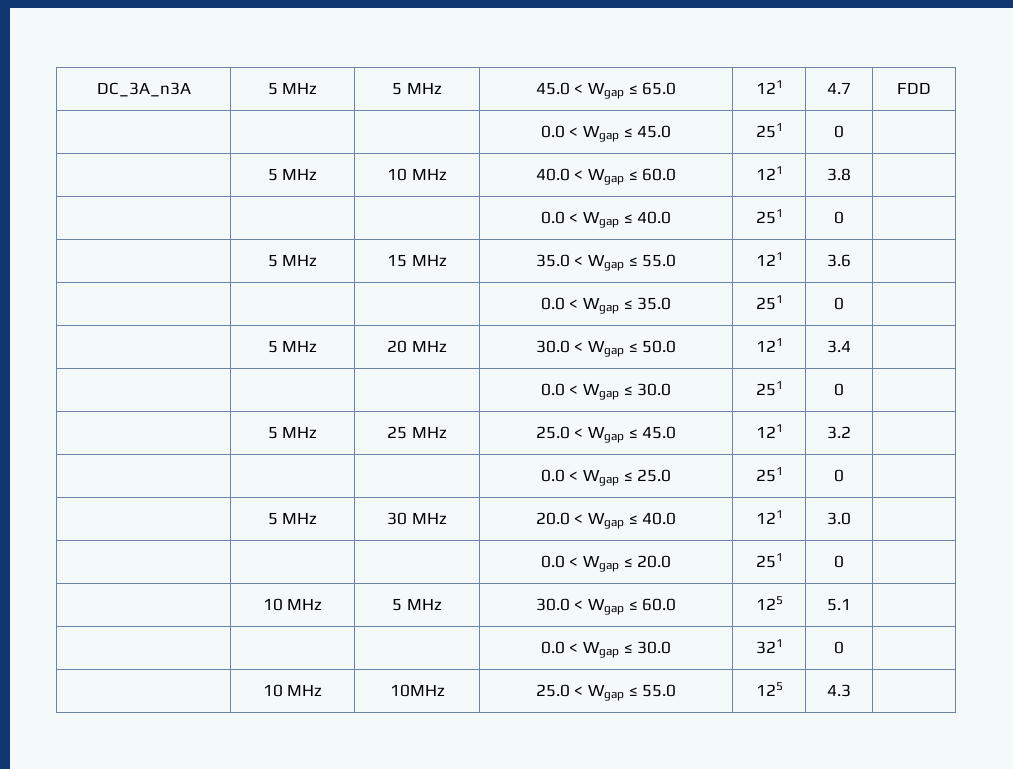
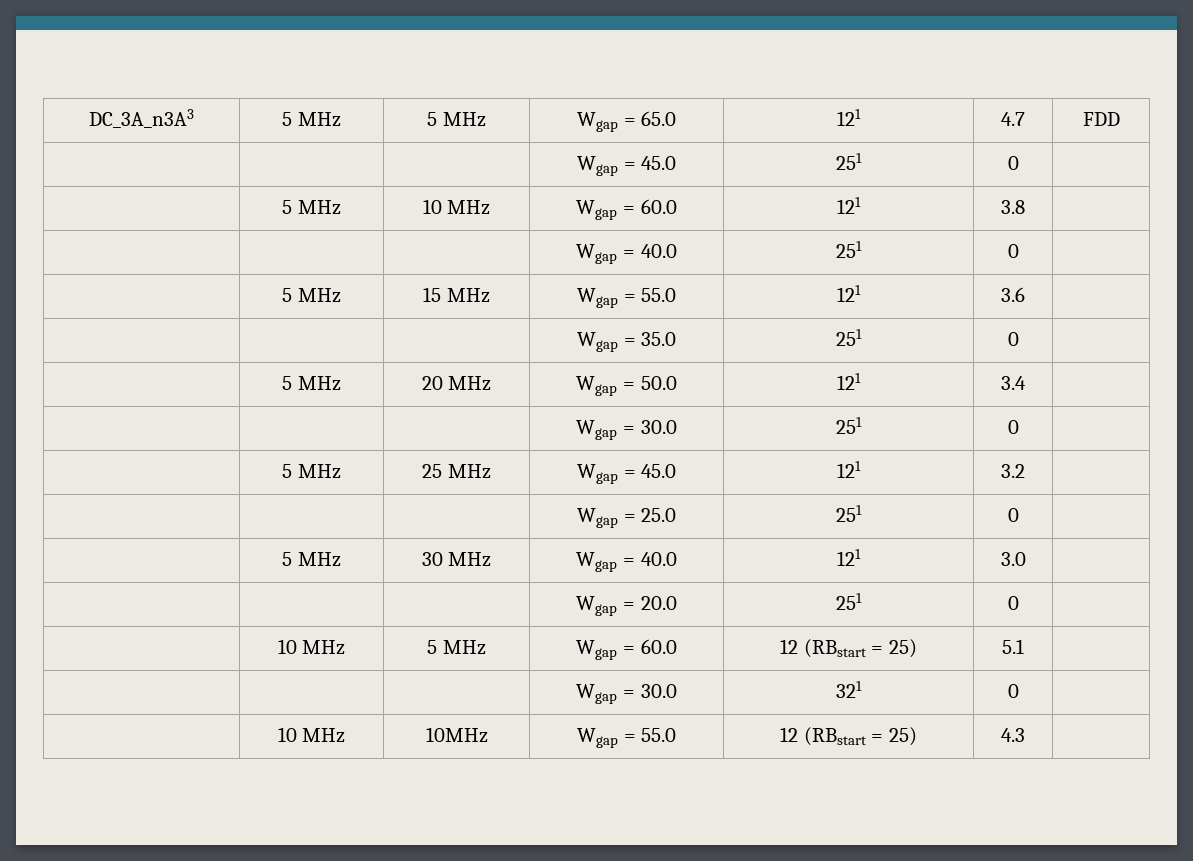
[96,82,191,97] DC_3A_n3A -> [89,109,195,128] DC_3A_n3A3
[535,82,638,99] 45.0 < Wgap ≤ -> [576,112,636,132] Wgap =
[540,125,633,142] 0.0 < Wgap ≤ -> [576,156,636,176] Wgap =
[535,168,638,185] 40.0 < Wgap ≤ -> [576,200,635,220] Wgap =
[540,211,633,228] 0.0 < Wgap ≤ -> [576,244,635,264] Wgap =
[535,254,638,271] 35.0 < Wgap ≤ -> [576,288,636,308] Wgap =
[540,297,633,314] 0.0 < Wgap ≤ -> [576,332,636,352] Wgap =
[535,340,638,357] 30.0 < Wgap ≤ -> [576,376,635,396] Wgap =
[540,383,633,400] 0.0 < Wgap ≤ -> [576,420,635,440] Wgap =
[535,426,638,443] 25.0 < Wgap ≤ -> [576,464,636,484] Wgap =
[540,469,633,486] 0.0 < Wgap ≤ -> [576,508,636,528] Wgap =
[535,512,638,529] 20.0 < Wgap ≤ -> [576,552,635,572] Wgap =
[540,555,633,572] 0.0 < Wgap ≤ -> [576,596,635,616] Wgap =
[535,598,677,615] [755,596,783,610] [827,598,851,611] [540,641,633,658] 30.0 < Wgap ≤ 60.0 | 125 | 5.1 | // | | | 0.0 < Wgap ≤ -> [576,639,677,660] [780,639,917,658] [1002,639,1024,654] [576,684,635,704] Wgap = 60.0 | 12 (RBstart = 25) | 5.1 | // | | | Wgap =
[535,684,677,701] [755,682,783,696] 25.0 < Wgap ≤ 55.0 | 125 -> [576,728,677,748] [780,727,917,746] Wgap = 55.0 | 12 (RBstart = 25)

